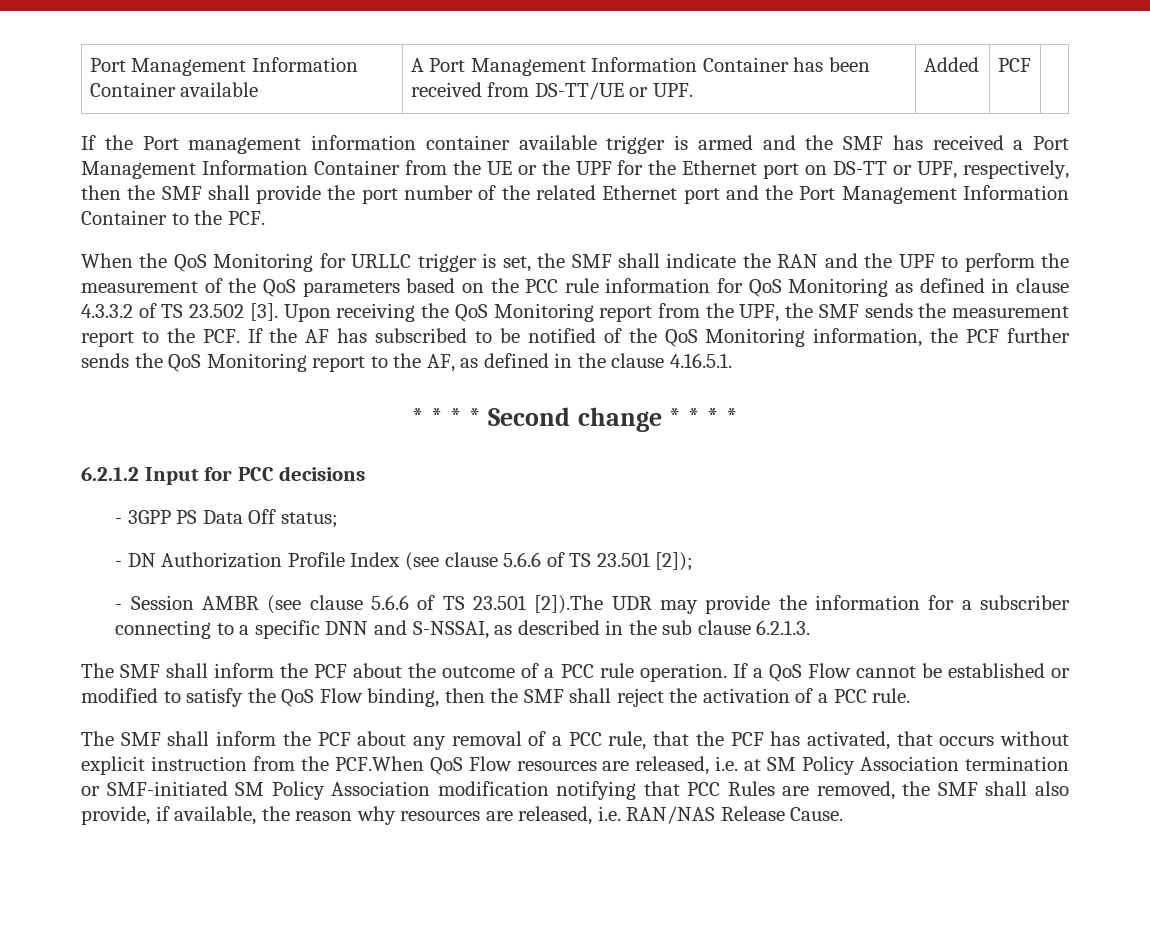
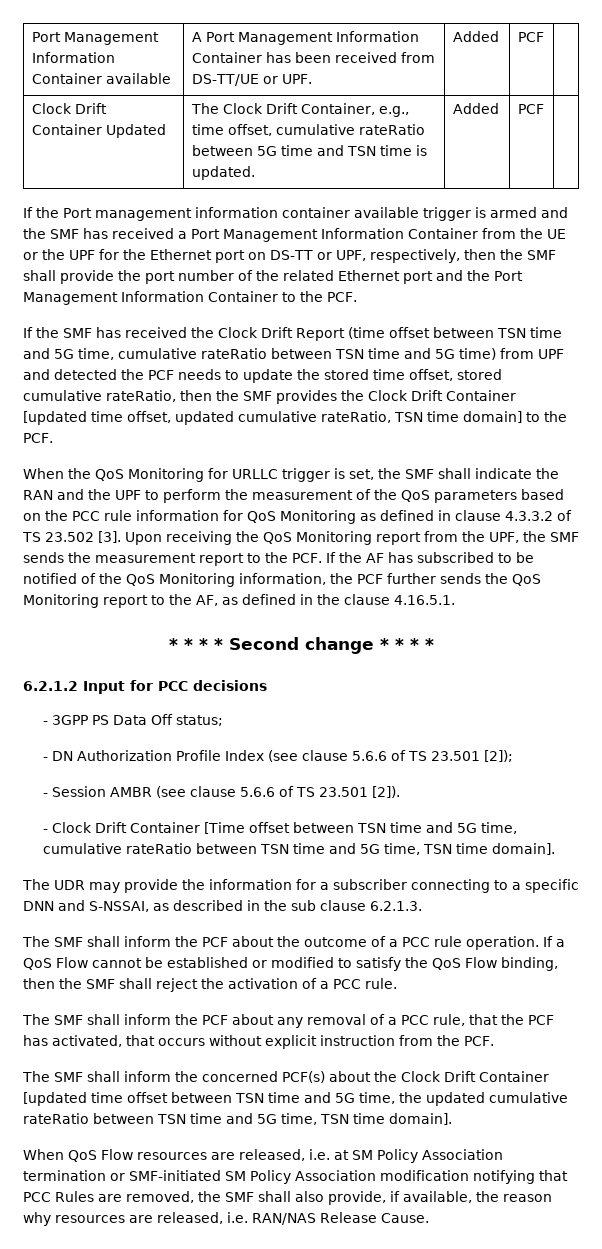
(1031, 65) none -> [31,103,107,114] [31,124,166,138] [190,103,409,117] [191,124,425,136] [191,145,427,156] [191,166,255,180] [452,103,499,114] [517,104,544,114] // Clock Drift Container Updated | The Clock Drift Container, e.g., time offset, cumulative rateRatio between 5G time and TSN time is updated. | Added | PCF |
(265, 218) none -> [23,327,562,341] [23,348,564,360] [23,369,502,383] [23,390,516,404] [23,411,567,425] [23,433,53,443] // If the SMF has received the Clock Drift Report (time offset between TSN time and 5G time, cumulative rateRatio between TSN time and 5G time) from UPF and detected the PCF needs to update the stored time offset, stored cumulative rateRatio, then the SMF provides the Clock Drift Container [updated time offset, updated cumulative rateRatio, TSN time domain] to the PCF.
[534,595,604,614] [2]).The -> [372,786,401,798] [43,822,518,834] [43,843,556,855] [22,879,50,890] [2]). // - Clock Drift Container [Time offset between TSN time and 5G time, cumulative rateRatio between TSN time and 5G time, TSN time domain]. // The
[334,756,424,771] PCF.When -> [464,1036,494,1046] [22,1071,549,1083] [23,1092,568,1106] [23,1113,452,1125] [23,1149,64,1160] PCF. // The SMF shall inform the concerned PCF(s) about the Clock Drift Container [updated time offset between TSN time and 5G time, the updated cumulative rateRatio between TSN time and 5G time, TSN time domain]. // When

